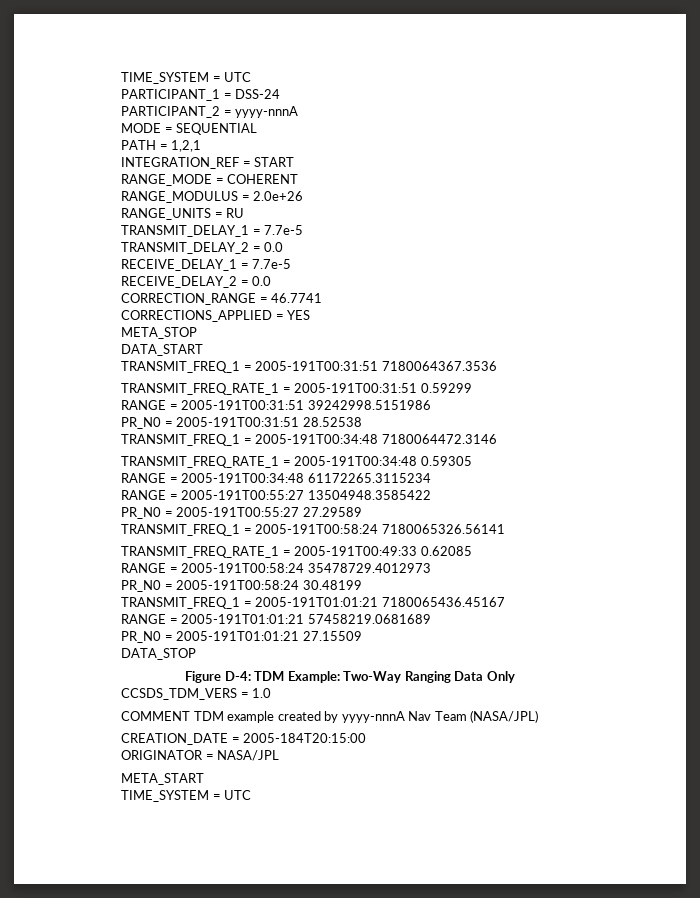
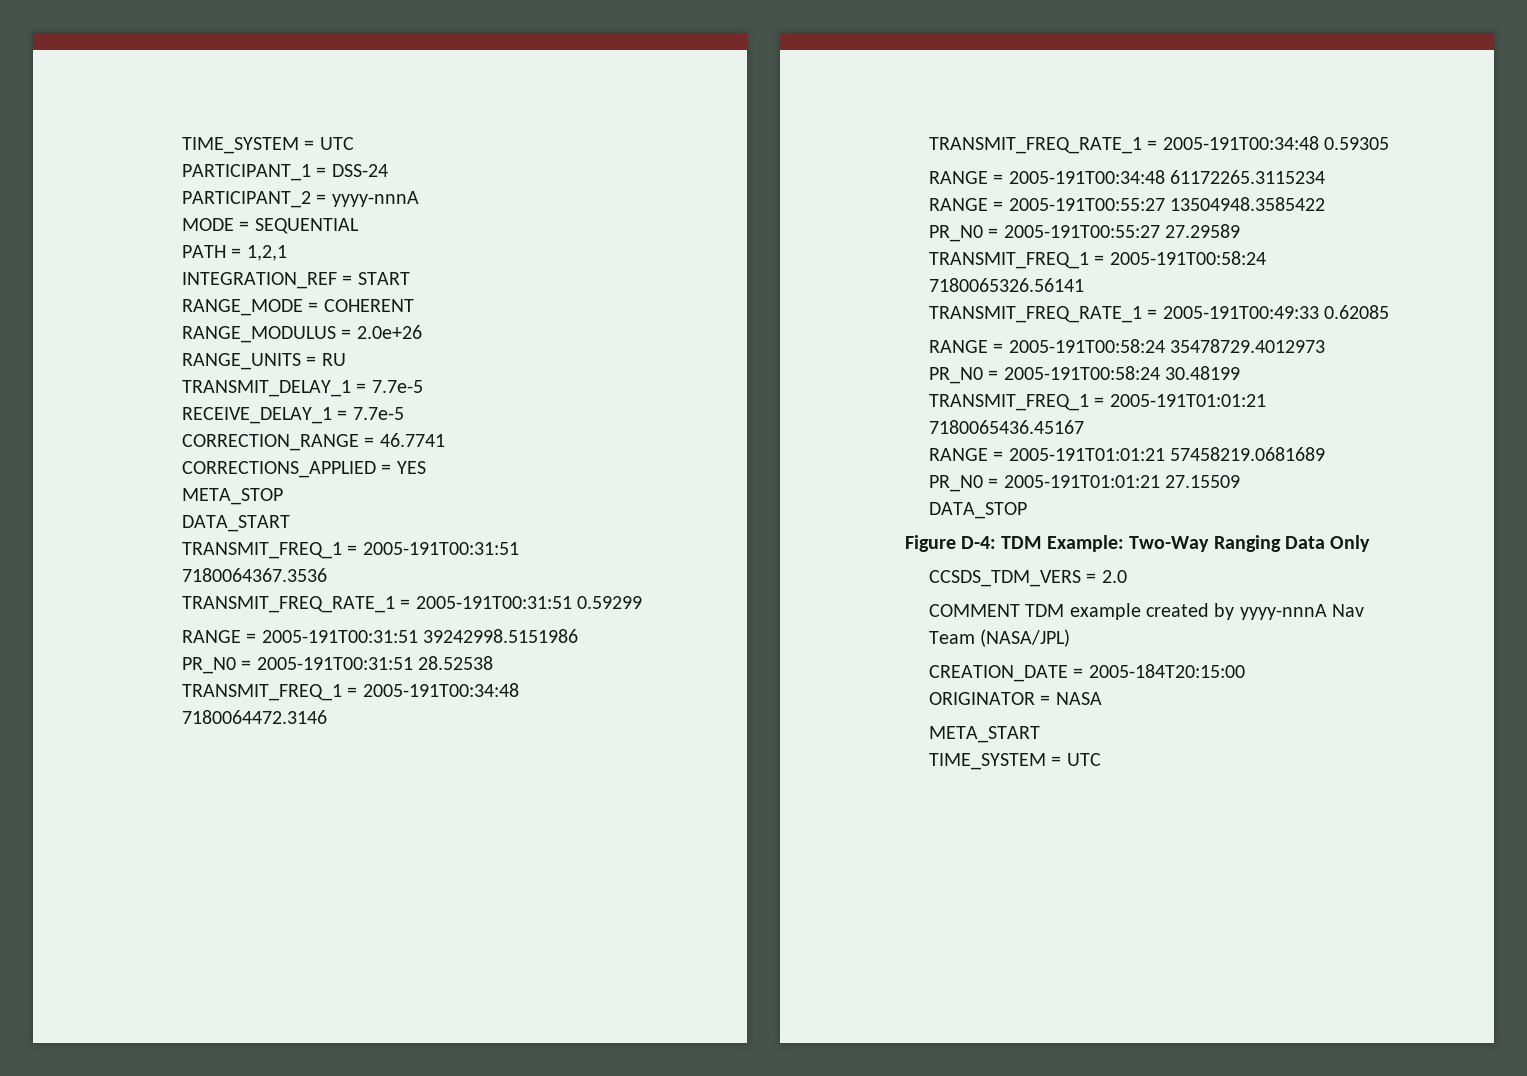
[121,242,284,254] // TRANSMIT_DELAY_2 = 0.0 -> (423, 386) none
[121,276,272,288] // RECEIVE_DELAY_2 = 0.0 -> (404, 413) none
[252,688,272,698] 1.0 -> [1101,570,1127,583] 2.0
[217,750,280,761] NASA/JPL -> [1055,692,1102,705] NASA

